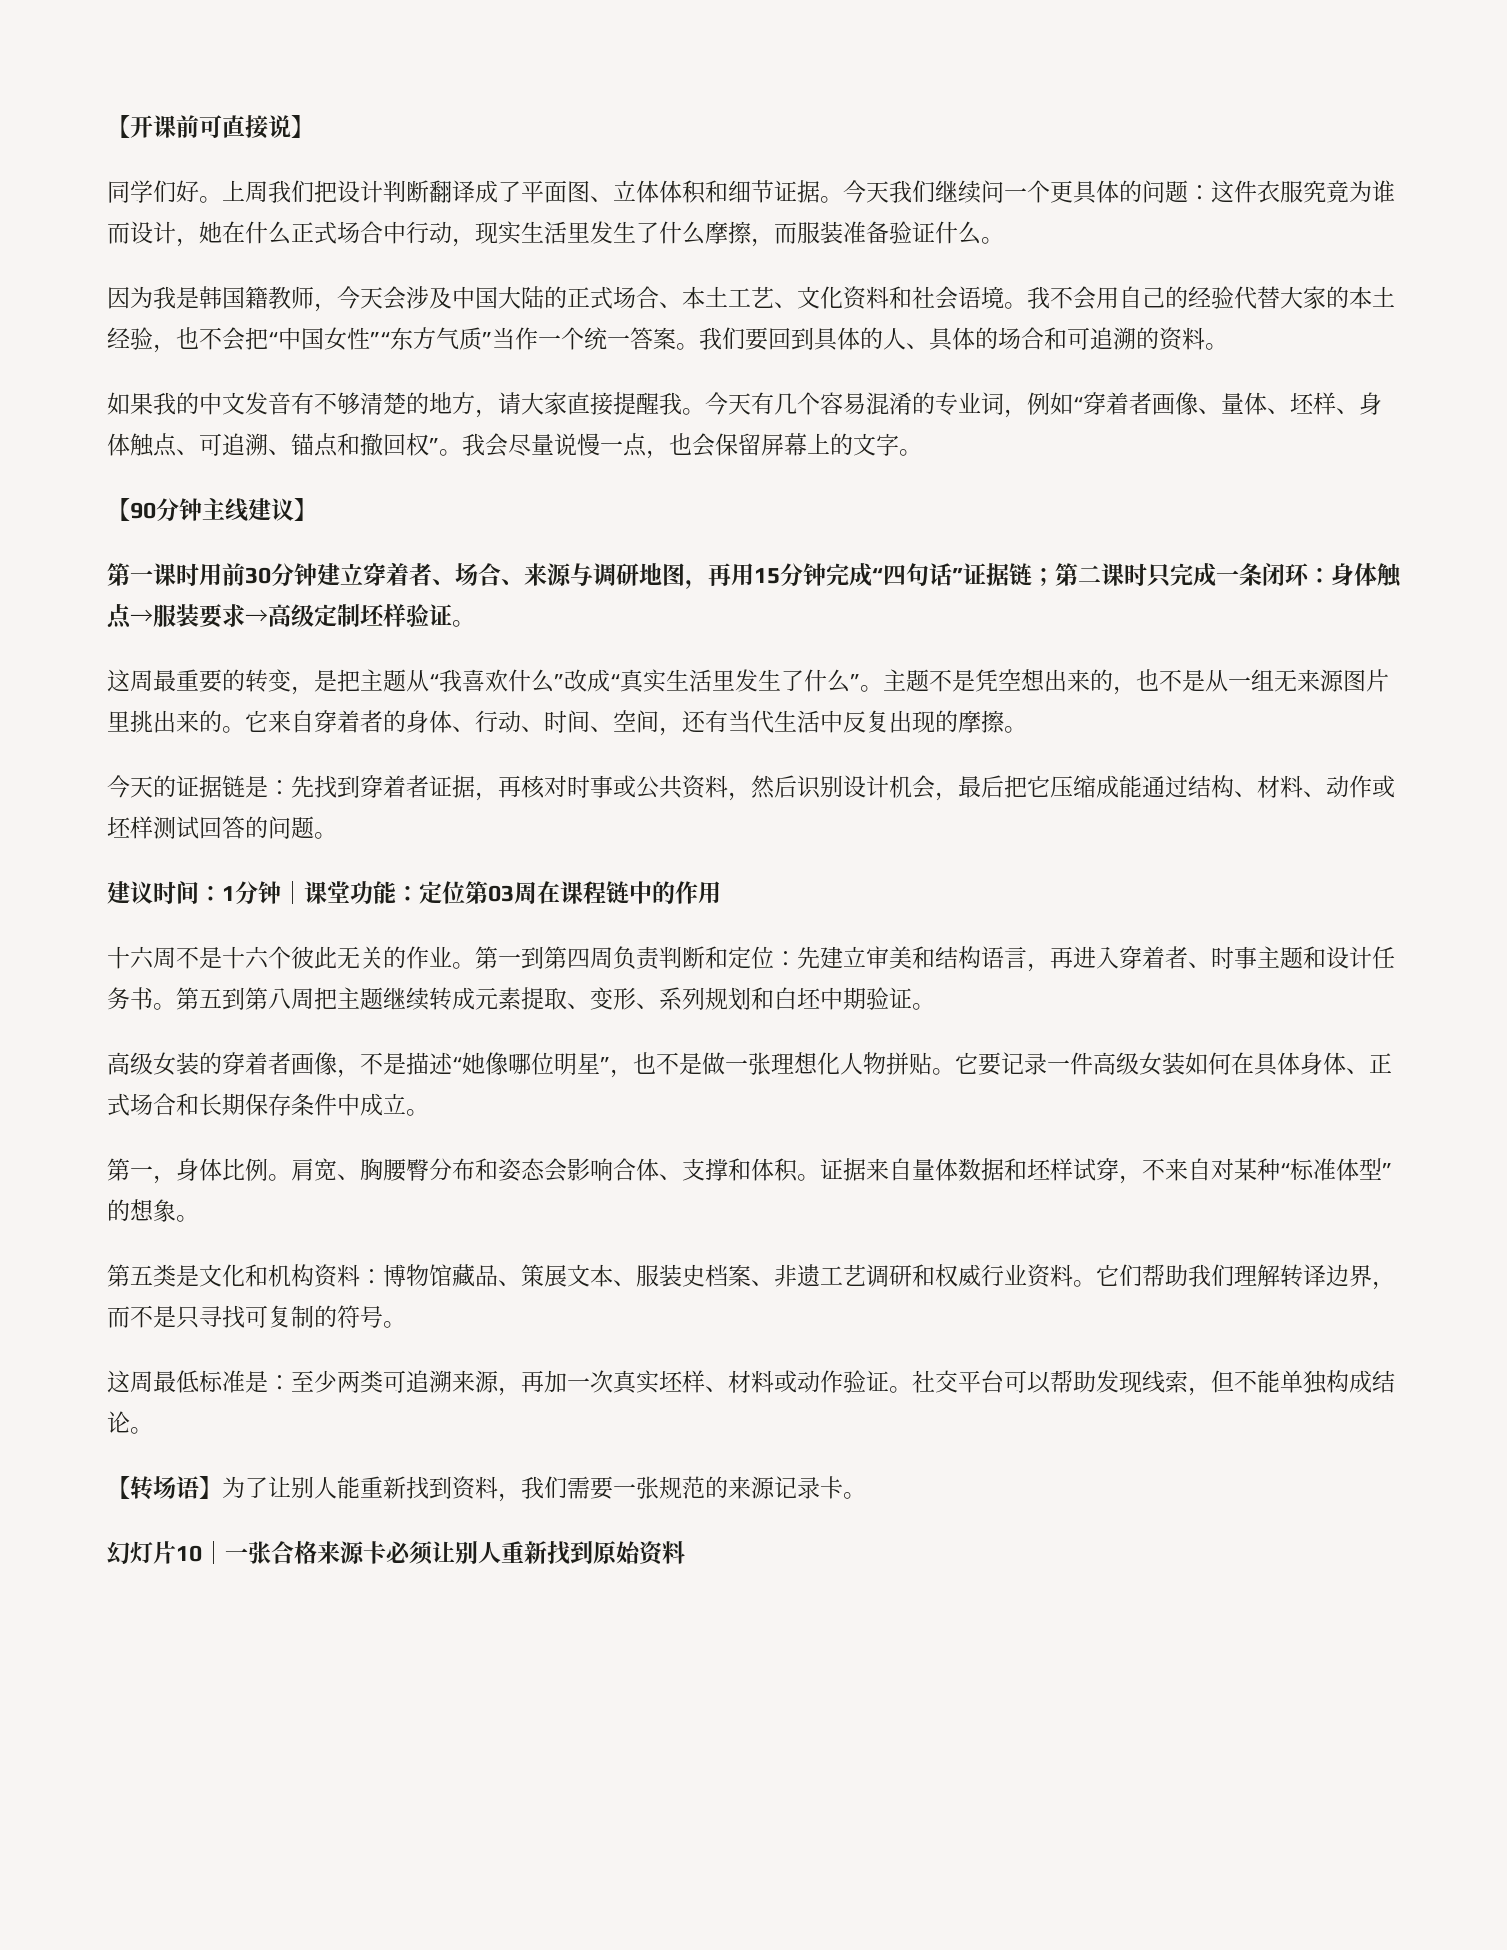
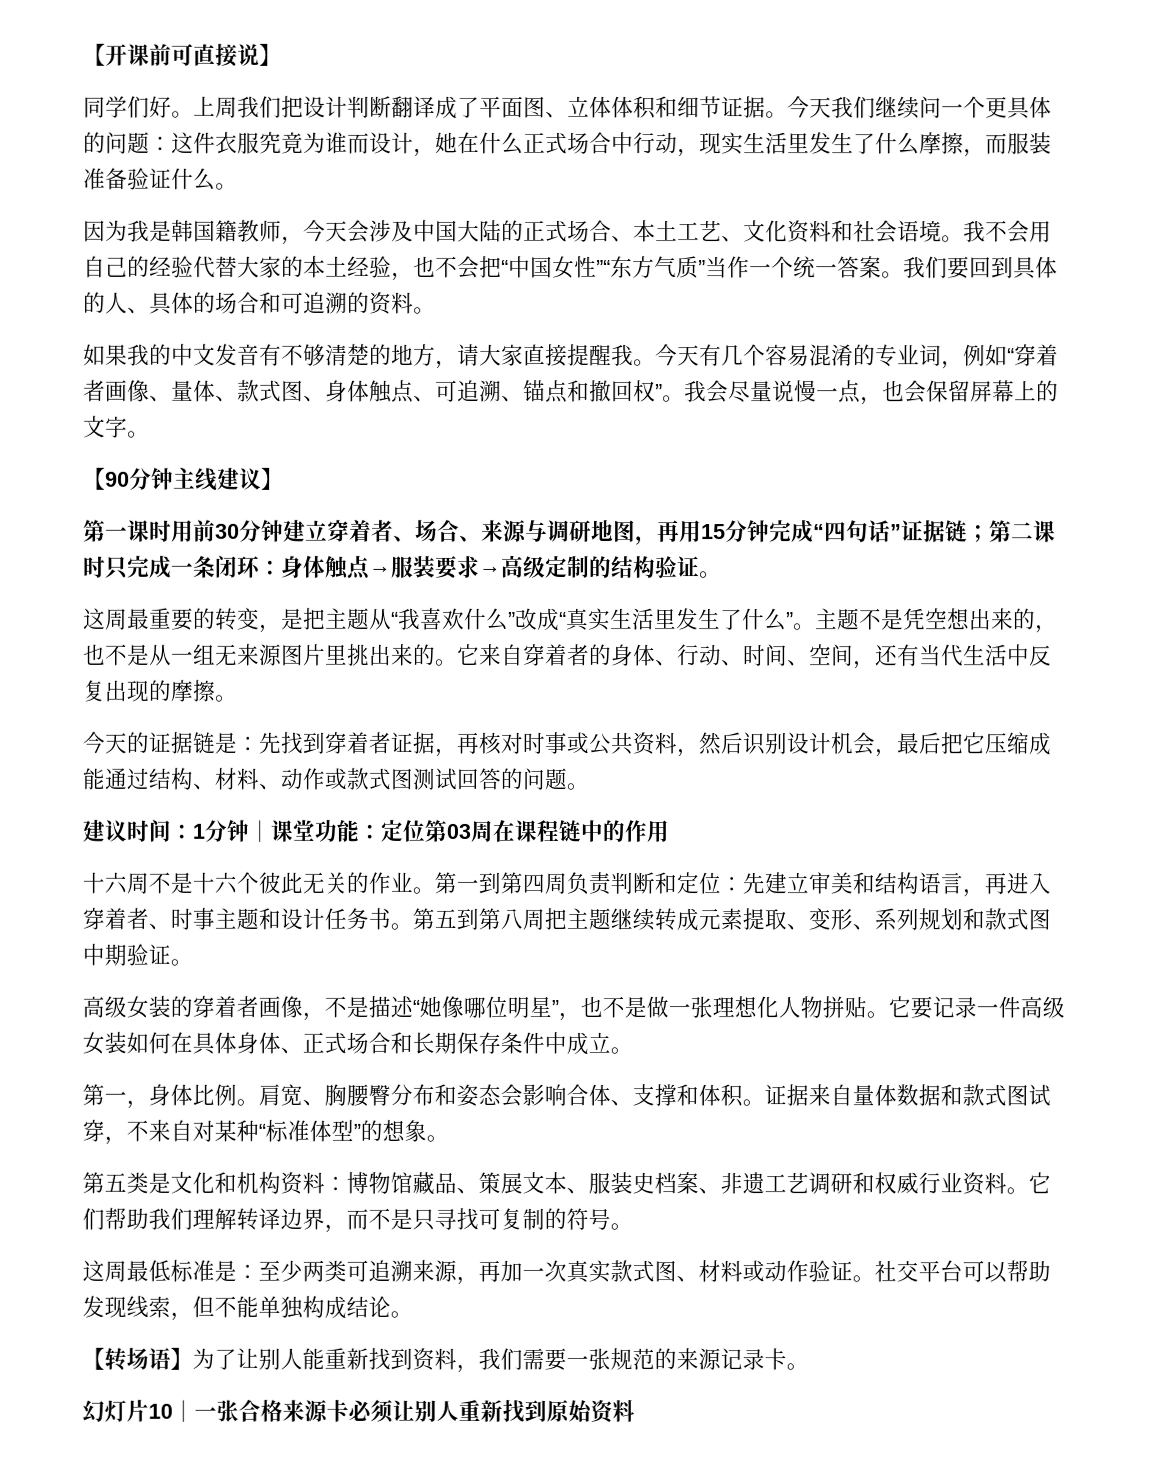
[1290,392,1336,415] 坯样 -> [237,379,304,402] 款式图
[360,604,406,627] 坯样 -> [589,556,656,579] 的结构
[107,816,153,839] 坯样 -> [346,767,413,790] 款式图
[774,987,821,1010] 白坯 -> [984,908,1051,931] 款式图
[1027,1158,1073,1181] 坯样 -> [962,1084,1029,1107] 款式图
[659,1370,705,1393] 坯样 -> [610,1260,677,1283] 款式图

